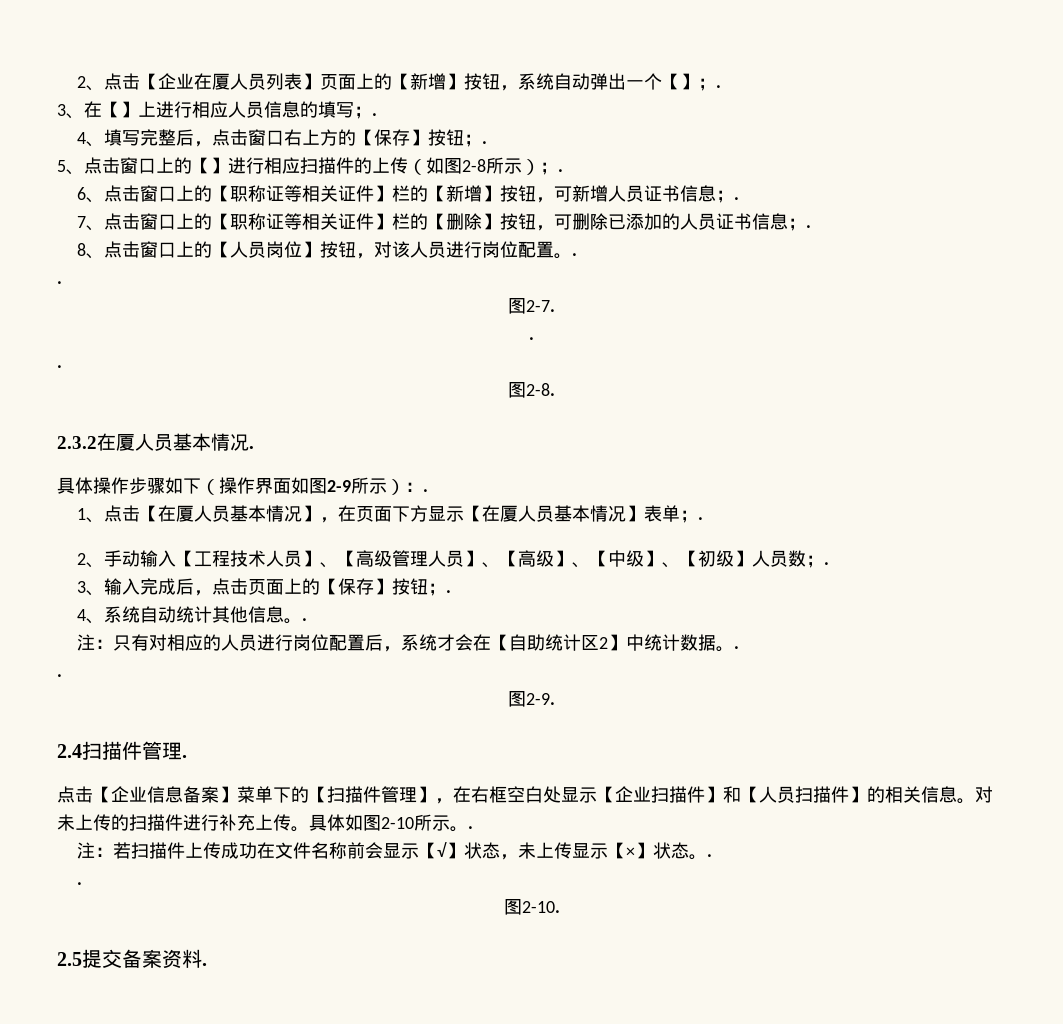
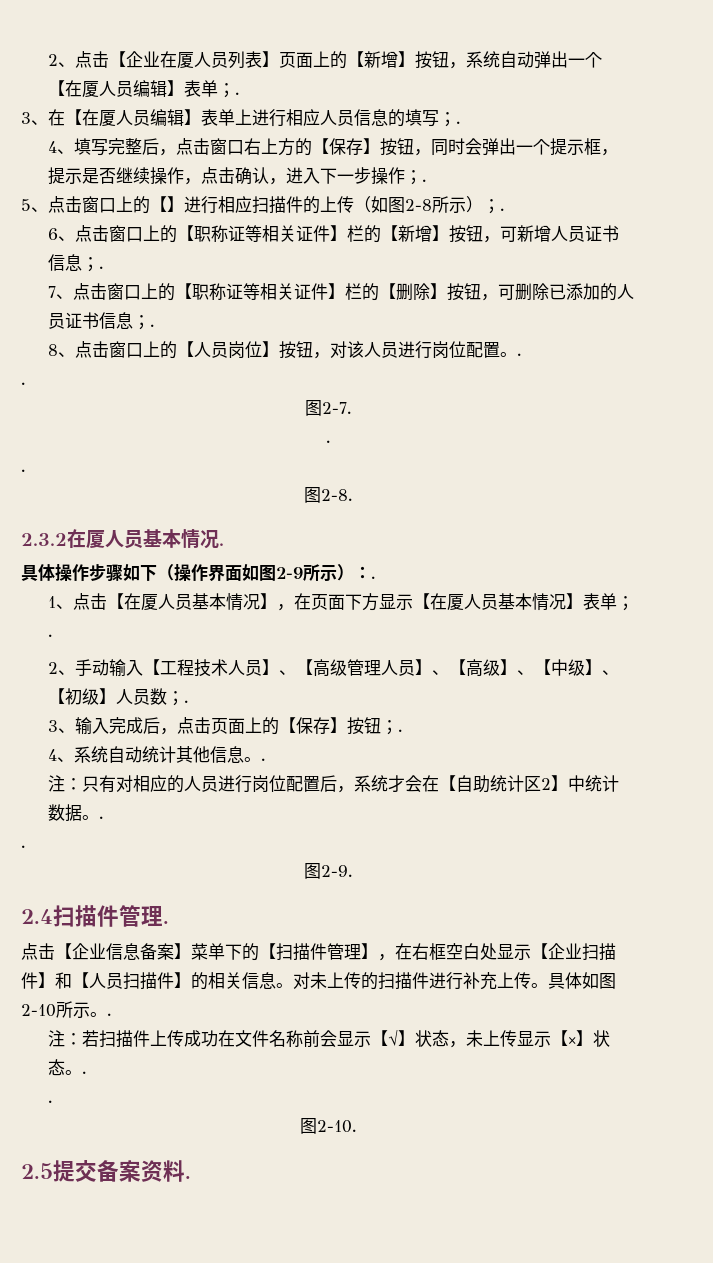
[680,73,699,90] 】 -> [64,80,218,97] 在厦人员编辑】表单
[120,101,138,118] 】 -> [82,109,235,126] 在厦人员编辑】表单
(465, 137) none -> [413,138,618,156] [47,167,405,185] ，同时会弹出一个提示框，提示是否继续操作，点击确认，进入下一步操作

